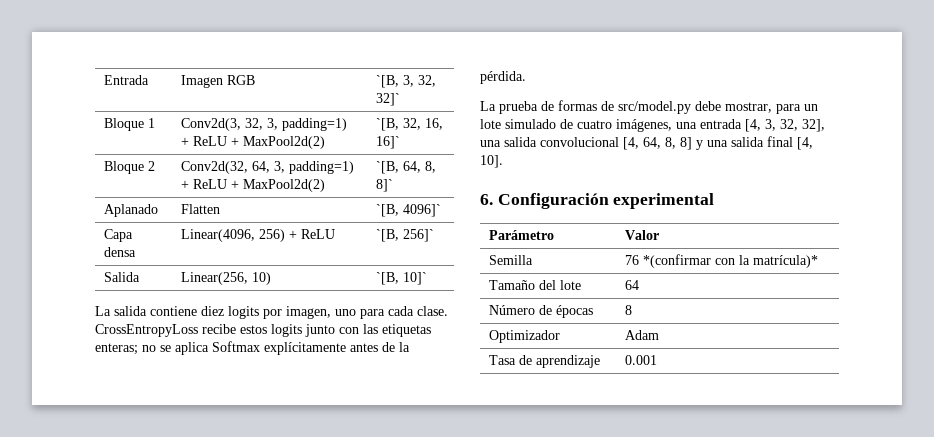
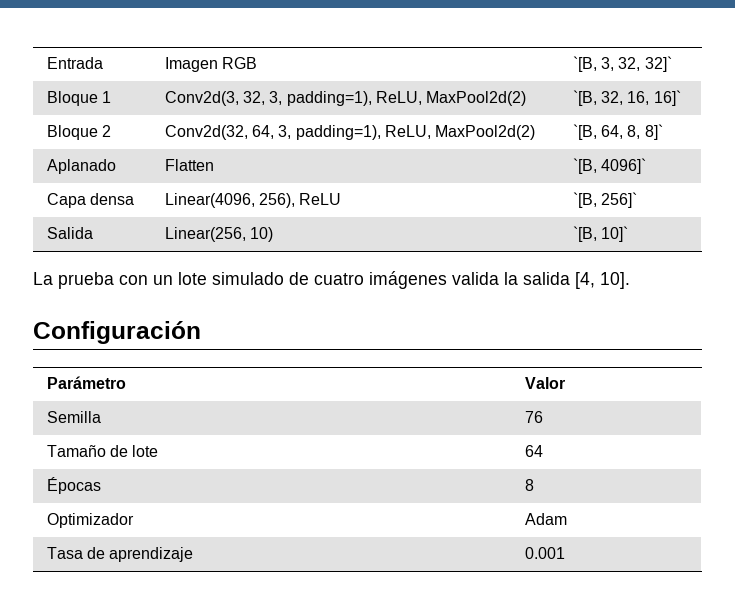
[282,118,348,131] [181,136,240,146] padding=1) + ReLU + -> [286,91,423,106] padding=1), ReLU,
[289,161,355,174] [181,179,240,189] padding=1) + ReLU + -> [295,125,432,140] padding=1), ReLU,
[259,229,298,242] 256) + -> [259,193,296,208] 256),
[114,306,448,319] [95,324,431,337] [95,341,410,355] [480,71,526,84] [480,100,801,114] salida contiene diez logits por imagen, uno para cada clase. CrossEntropyLoss recibe estos logits junto con las etiquetas enteras; no se aplica Softmax explícitamente antes de la pérdida. // La prueba de formas de src/model.py debe mostrar, para -> [58,272,148,289] prueba con
[616,119,825,132] [480,136,793,150] imágenes, una entrada [4, 3, 32, 32], una salida convolucional [4, 64, 8, 8] y una salida final -> [369,271,570,289] imágenes valida la salida
[480,194,493,205] 6. -> (630, 280) none
[613,193,715,209] experimental -> (201, 332) none
[643,254,819,268] *(confirmar con la matrícula)* -> (543, 417) none
[539,280,557,290] del -> [110,445,129,457] de
[489,305,594,318] Número de épocas -> [46,477,101,494] Épocas

